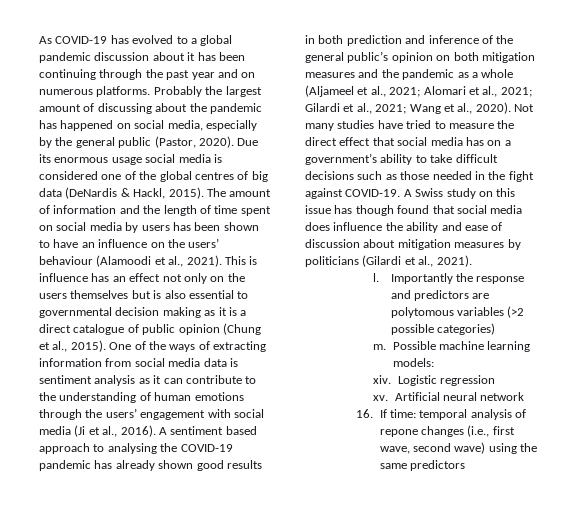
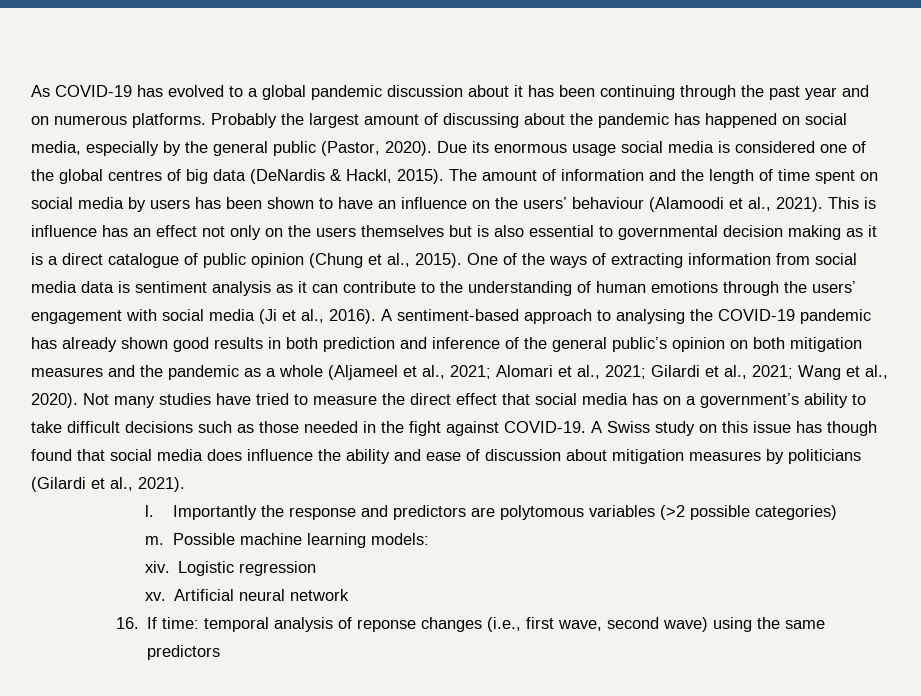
[170,426,257,435] sentiment based -> [397,309,519,321] sentiment-based
[379,429,418,437] repone -> [357,619,417,632] reponse

